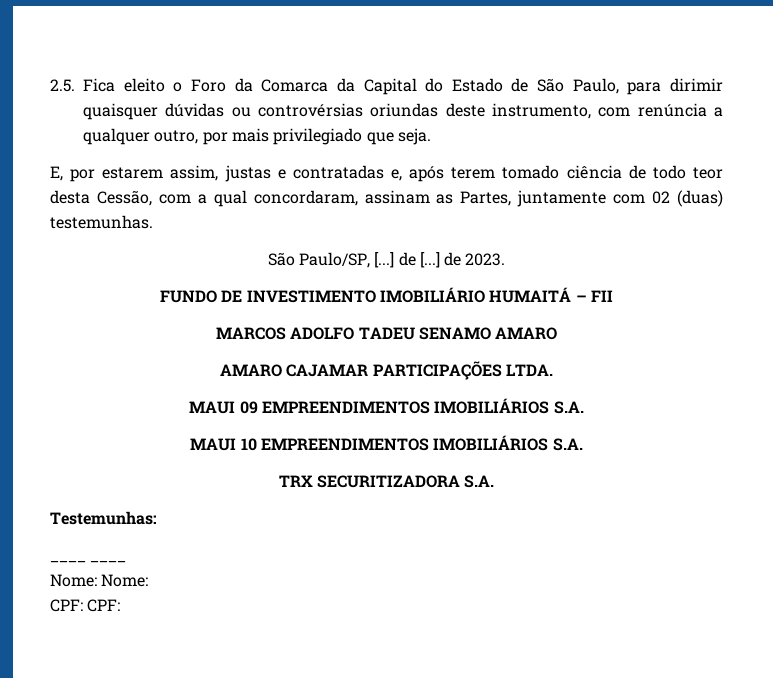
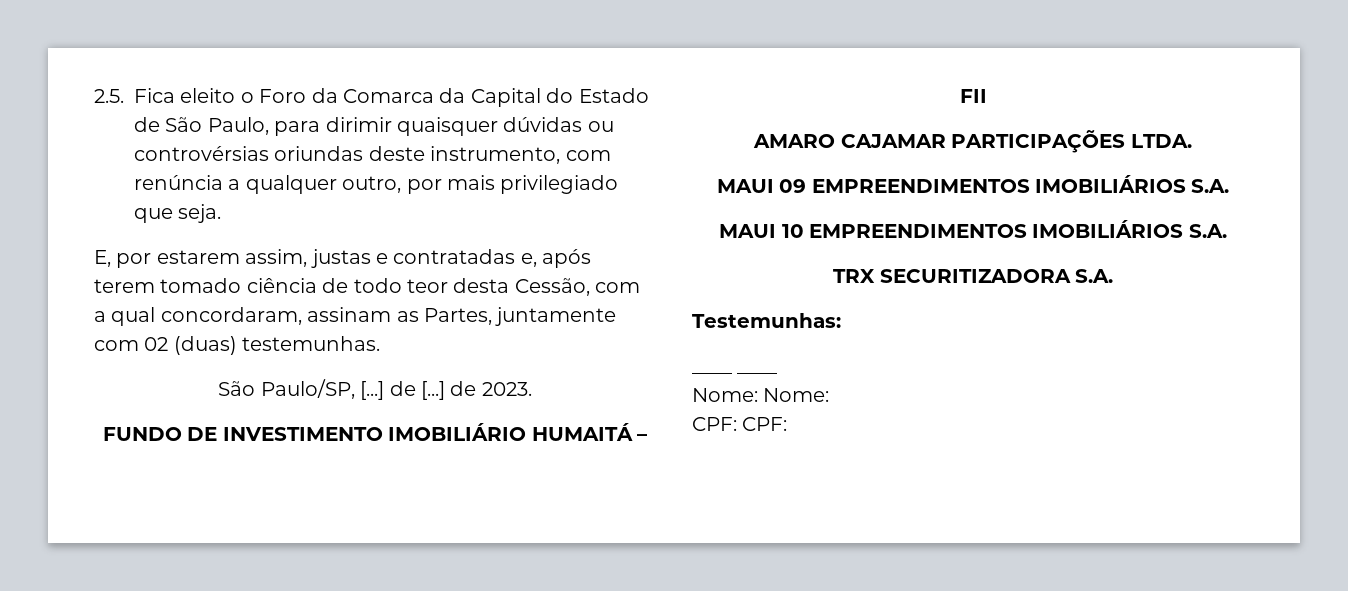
[215,327,558,340] // MARCOS ADOLFO TADEU SENAMO AMARO -> (987, 96) none

